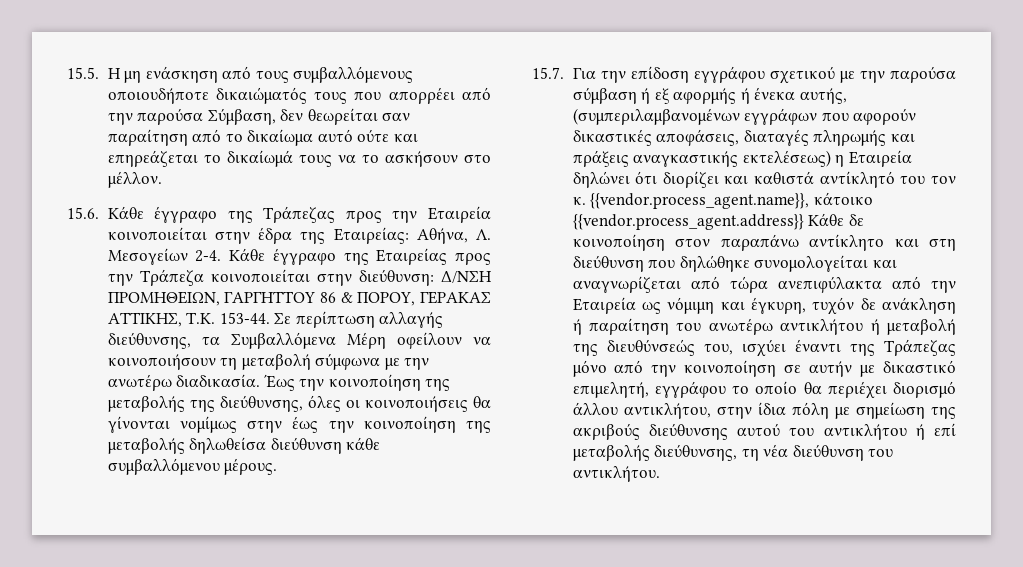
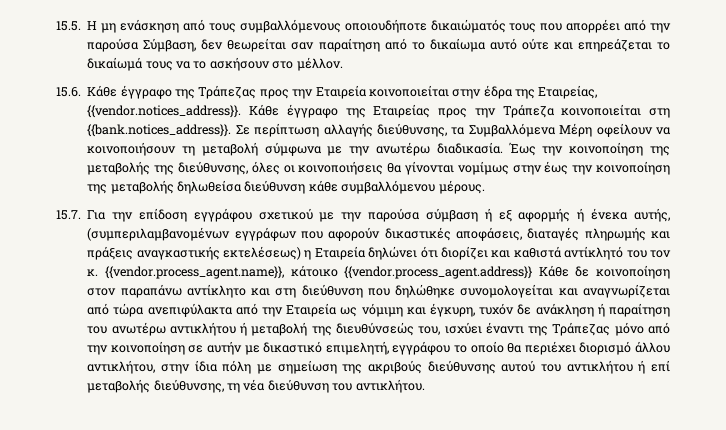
[333,227,491,244] [107,248,222,265] Εταιρείας: Αθήνα, Λ. Μεσογείων 2-4. -> [538,85,598,99] [87,105,242,118] Εταιρείας, {{vendor.notices_address}}.
[316,269,492,286] [107,291,491,306] [107,312,270,327] στην διεύθυνση: Δ/ΝΣΗ ΠΡΟΜΗΘΕΙΩΝ, ΓΑΡΓΗΤΤΟΥ 86 & ΠΟΡΟΥ, ΓΕΡΑΚΑΣ ΑΤΤΙΚΗΣ, Τ.Κ. 153-44. -> [649,108,670,118] [87,124,232,137] στη {{bank.notices_address}}.

